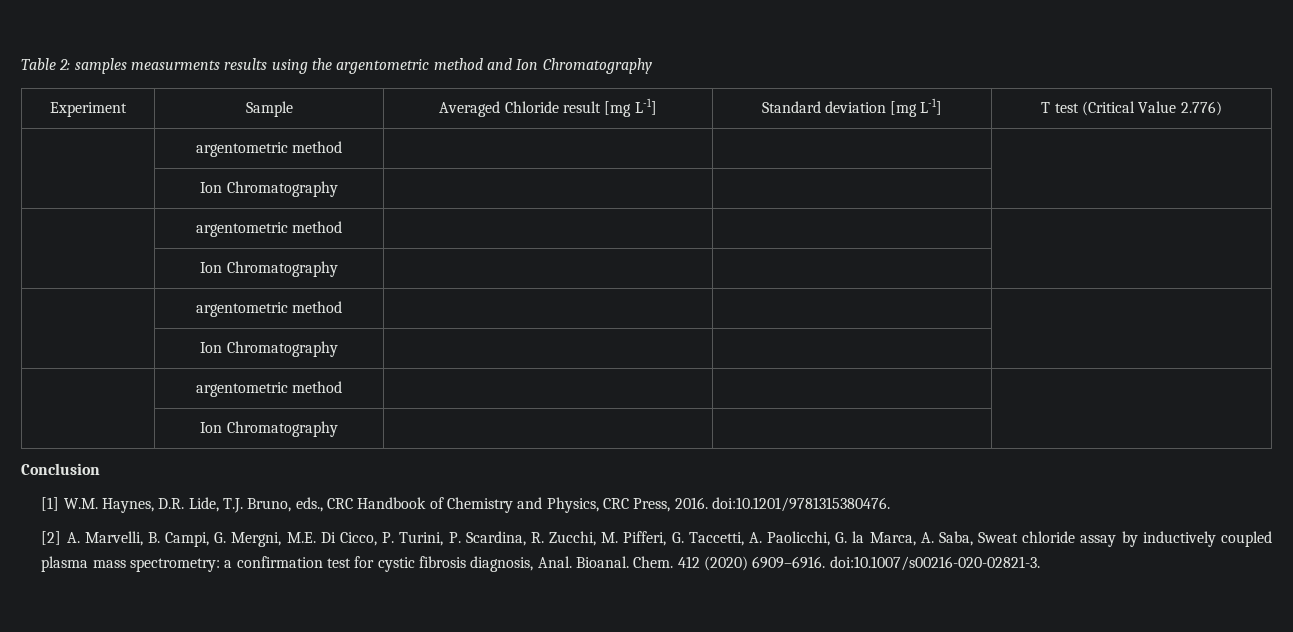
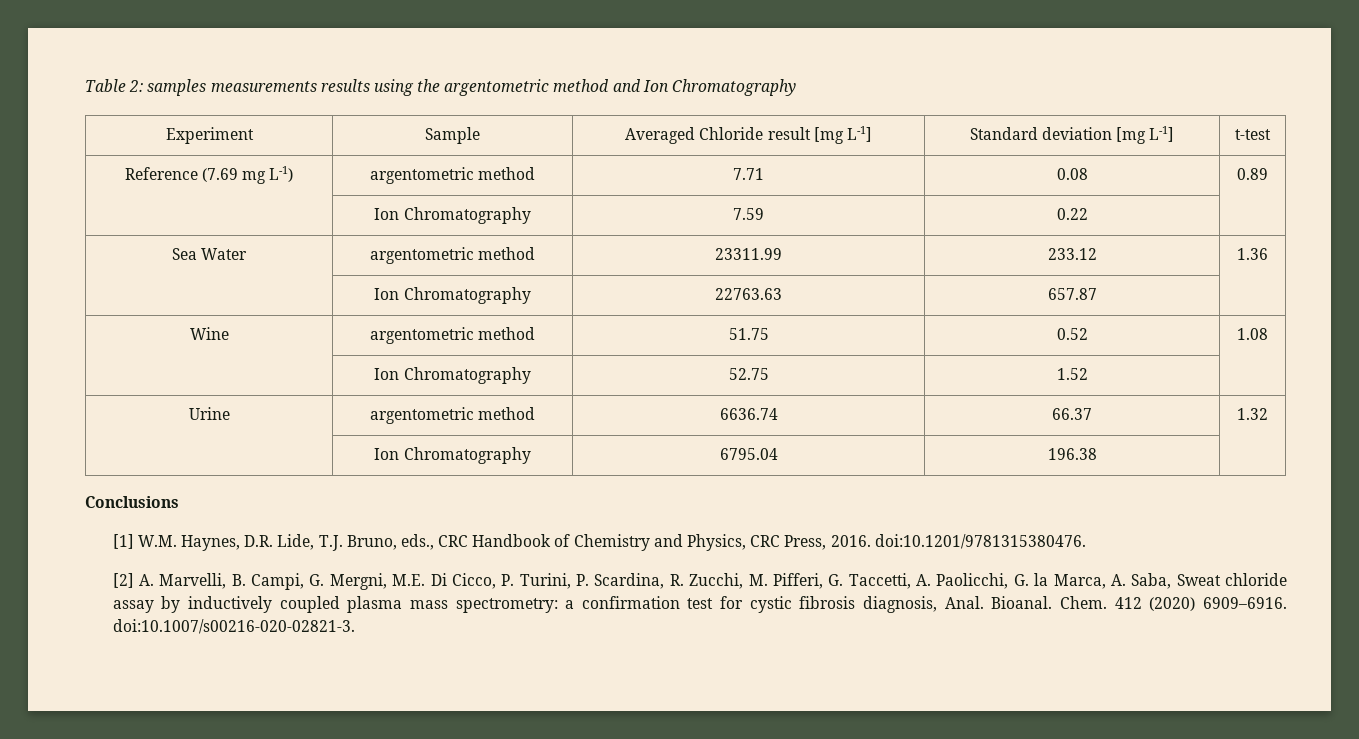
[130,60,220,70] measurments -> [210,81,317,92] measurements
[1041,101,1222,116] [195,141,343,157] [200,181,338,197] [195,221,343,237] [200,261,338,277] [195,301,343,317] [200,341,338,357] [195,381,343,397] [200,421,338,437] [21,463,100,475] T test (Critical Value 2.776) // | argentometric method | | | // | Ion Chromatography | | | // | argentometric method | | | // | Ion Chromatography | | | // | argentometric method | | | // | Ion Chromatography | | | // | argentometric method | | | // | Ion Chromatography | | | // Conclusion -> [1235,129,1271,140] [124,166,294,184] [369,167,536,184] [733,168,764,180] [1056,168,1088,180] [1237,168,1268,180] [374,207,531,224] [733,208,764,220] [1056,208,1088,220] [171,248,248,260] [369,247,536,264] [715,248,782,260] [1047,248,1097,260] [1237,248,1268,260] [374,287,531,304] [715,288,782,300] [1047,288,1097,300] [189,327,229,340] [369,327,536,344] [728,328,769,340] [1056,328,1088,340] [1237,328,1268,340] [374,367,531,384] [728,368,769,380] [1056,368,1088,380] [188,407,230,420] [369,407,536,424] [719,408,778,420] [1052,408,1092,420] [1237,408,1268,420] [374,447,531,464] [719,448,778,460] [1047,448,1097,460] [85,496,179,508] t-test // Reference (7.69 mg L-1) | argentometric method | 7.71 | 0.08 | 0.89 // | Ion Chromatography | 7.59 | 0.22 | // Sea Water | argentometric method | 23311.99 | 233.12 | 1.36 // | Ion Chromatography | 22763.63 | 657.87 | // Wine | argentometric method | 51.75 | 0.52 | 1.08 // | Ion Chromatography | 52.75 | 1.52 | // Urine | argentometric method | 6636.74 | 66.37 | 1.32 // | Ion Chromatography | 6795.04 | 196.38 | // Conclusions

